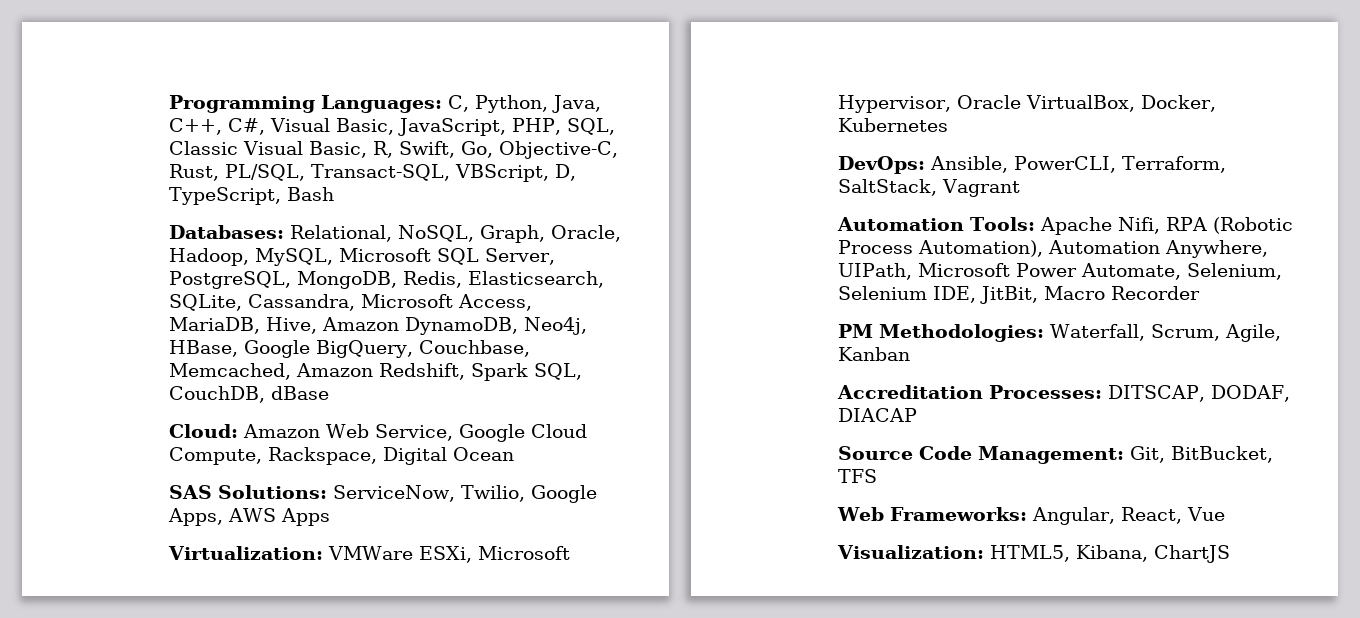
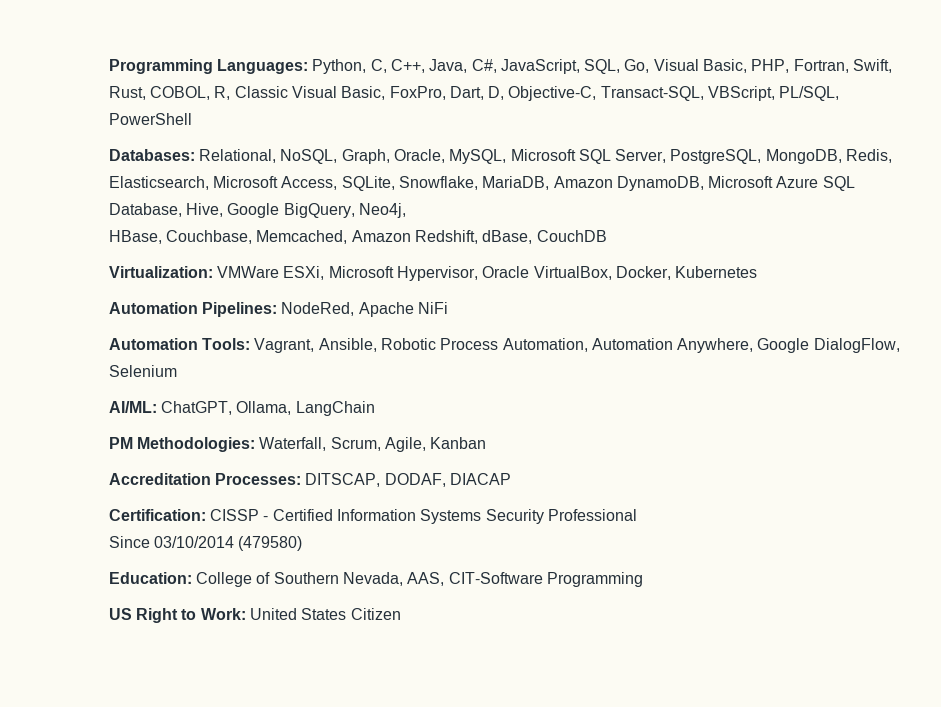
[447,95,601,113] [168,118,615,136] [168,141,618,159] [168,164,576,182] [168,187,334,205] C, Python, Java, C++, C#, Visual Basic, JavaScript, PHP, SQL, Classic Visual Basic, R, Swift, Go, Objective-C, Rust, PL/SQL, Transact-SQL, VBScript, D, TypeScript, Bash -> [312,59,893,74] [108,86,840,101] [108,113,192,125] Python, C, C++, Java, C#, JavaScript, SQL, Go, Visual Basic, PHP, Fortran, Swift, Rust, COBOL, R, Classic Visual Basic, FoxPro, Dart, D, Objective-C, Transact-SQL, VBScript, PL/SQL, PowerShell
[168,248,249,266] Hadoop, -> (445, 156) none
[168,294,532,311] [168,317,587,335] [168,340,530,358] [168,363,582,381] [168,386,329,403] [168,424,587,442] [168,447,514,465] [168,485,597,503] [167,508,330,526] SQLite, Cassandra, Microsoft Access, MariaDB, Hive, Amazon DynamoDB, Neo4j, HBase, Google BigQuery, Couchbase, Memcached, Amazon Redshift, Spark SQL, CouchDB, dBase // Cloud: Amazon Web Service, Google Cloud Compute, Rackspace, Digital Ocean // SAS Solutions: ServiceNow, Twilio, Google Apps, AWS Apps -> [212,176,855,191] [108,203,406,218] [108,230,607,244] Microsoft Access, SQLite, Snowflake, MariaDB, Amazon DynamoDB, Microsoft Azure SQL Database, Hive, Google BigQuery, Neo4j, // HBase, Couchbase, Memcached, Amazon Redshift, dBase, CouchDB
[837,156,1226,174] [837,179,1020,197] [836,217,1293,235] [837,240,1268,258] [837,263,1282,280] [837,286,1200,304] DevOps: Ansible, PowerCLI, Terraform, SaltStack, Vagrant // Automation Tools: Apache Nifi, RPA (Robotic Process Automation), Automation Anywhere, UIPath, Microsoft Power Automate, Selenium, Selenium IDE, JitBit, Macro Recorder -> [108,302,448,317] [108,338,900,353] [108,365,177,377] [108,401,375,416] Automation Pipelines: NodeRed, Apache NiFi // Automation Tools: Vagrant, Ansible, Robotic Process Automation, Automation Anywhere, Google DialogFlow, Selenium // AI/ML: ChatGPT, Ollama, LangChain
[837,446,1273,464] [837,469,877,483] [836,507,1225,525] [836,545,1230,563] Source Code Management: Git, BitBucket, TFS // Web Frameworks: Angular, React, Vue // Visualization: HTML5, Kibana, ChartJS -> [108,509,637,524] [108,536,303,551] [108,572,643,587] [108,608,401,623] Certification: CISSP - Certified Information Systems Security Professional // Since 03/10/2014 (479580) // Education: College of Southern Nevada, AAS, CIT-Software Programming // US Right to Work: United States Citizen

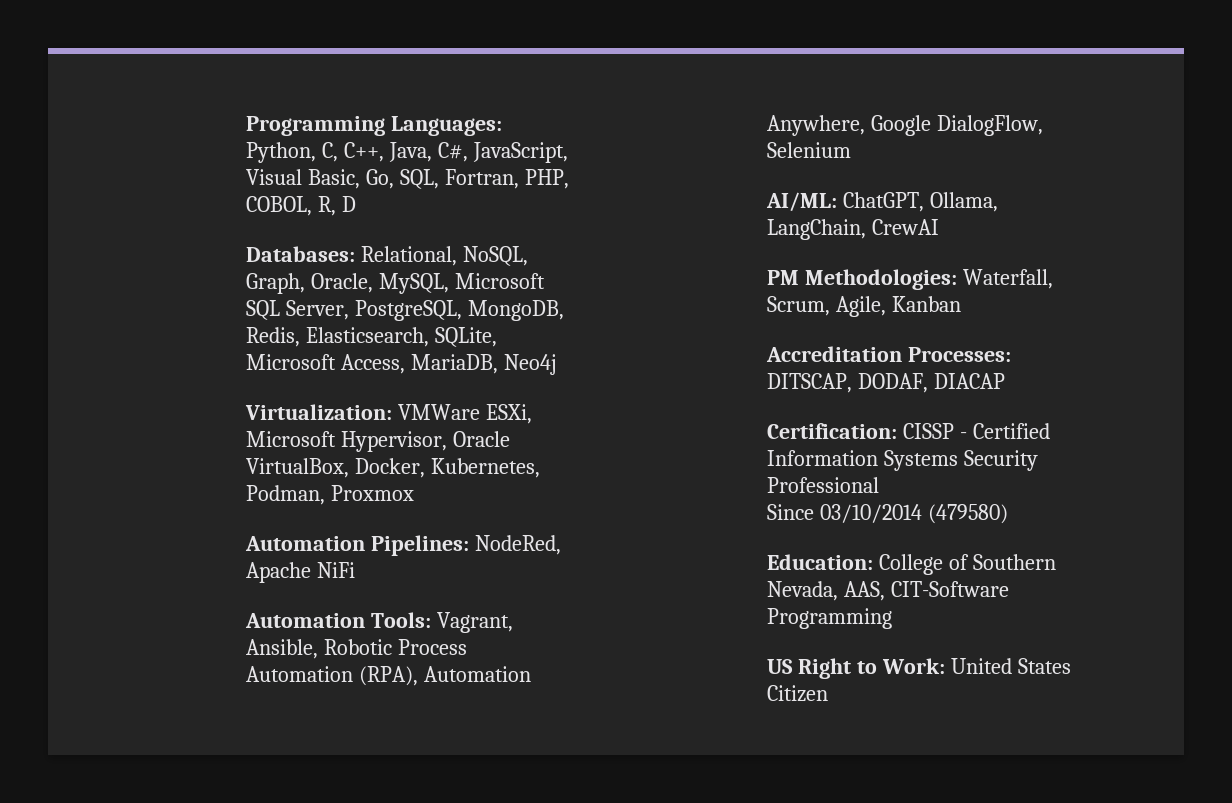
[584,59,893,74] [108,86,840,101] [108,113,192,125] SQL, Go, Visual Basic, PHP, Fortran, Swift, Rust, COBOL, R, Classic Visual Basic, FoxPro, Dart, D, Objective-C, Transact-SQL, VBScript, PL/SQL, PowerShell -> [246,169,570,189] [246,196,357,216] Visual Basic, Go, SQL, Fortran, PHP, COBOL, R, D
(209, 183) none -> [435,327,498,347] SQLite,
[341,176,855,191] [108,203,406,218] [108,230,607,244] SQLite, Snowflake, MariaDB, Amazon DynamoDB, Microsoft Azure SQL Database, Hive, Google BigQuery, Neo4j, // HBase, Couchbase, Memcached, Amazon Redshift, dBase, CouchDB -> [411,354,558,375] MariaDB, Neo4j
[675,266,758,278] Kubernetes -> [431,458,541,478] [246,485,415,505] Kubernetes, Podman, Proxmox
[502,338,588,352] Automation, -> [246,666,419,686] Automation (RPA),
[295,401,375,416] LangChain -> [767,219,940,240] LangChain, CrewAI

